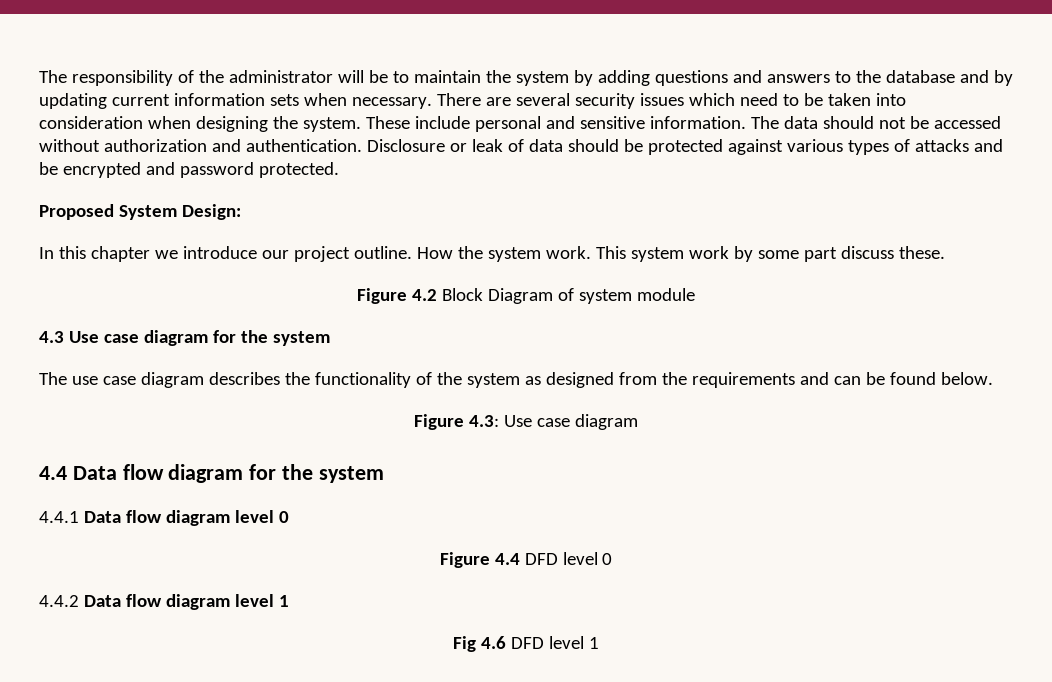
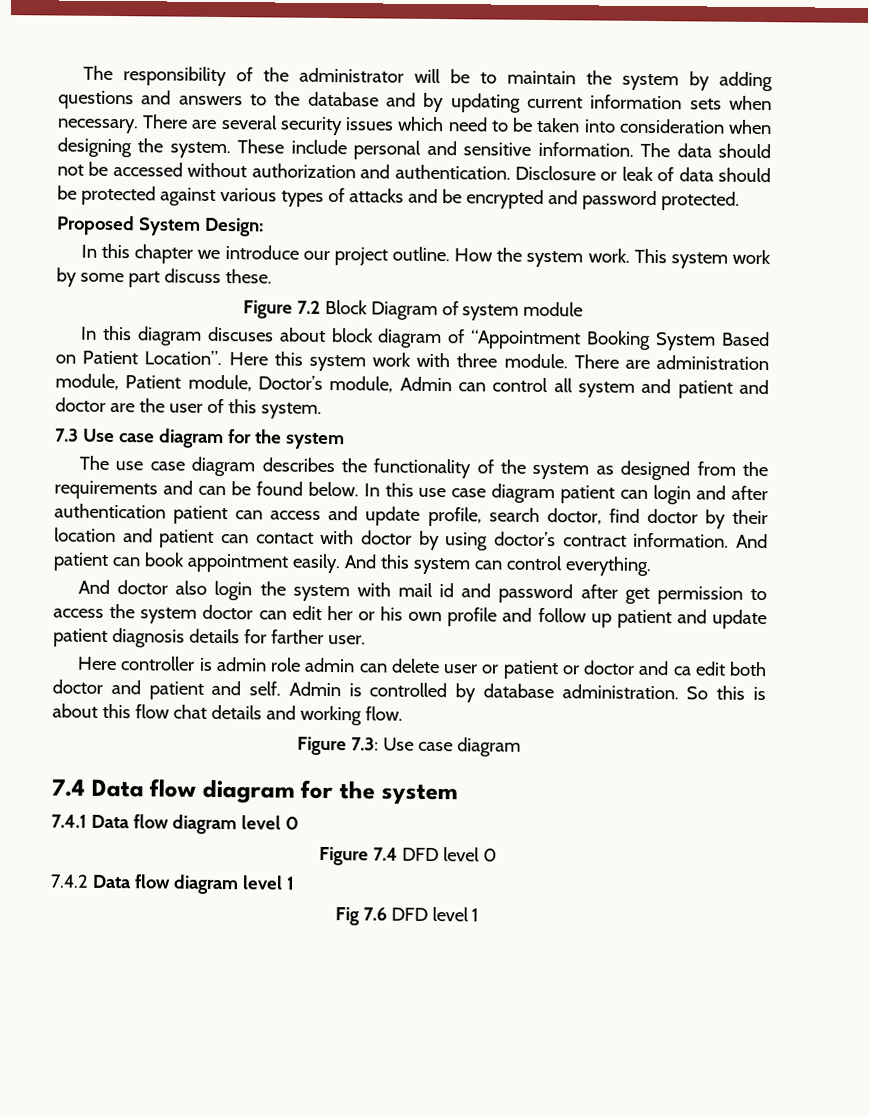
[412,289,438,301] 4.2 -> [296,300,321,314] 7.2
[39,331,64,343] 4.3 -> [81,325,770,351] [55,350,769,372] [55,373,769,399] [55,397,322,419] [55,428,79,442] In this diagram discuses about block diagram of “Appointment Booking System Based on Patient Location”. Here this system work with three module. There are administration module, Patient module, Doctor’s module, Admin can control all system and patient and doctor are the user of this system. // 7.3
[414,414,500,430] // Figure 4.3: -> [363,482,768,505] [54,503,768,529] [54,527,768,551] [53,552,652,577] [78,579,767,605] [53,603,767,630] [53,628,366,648] [77,656,768,680] [52,679,766,703] [52,703,403,726] [297,736,380,756] In this use case diagram patient can login and after authentication patient can access and update profile, search doctor, find doctor by their location and patient can contact with doctor by using doctor’s contract information. And patient can book appointment easily. And this system can control everything. // And doctor also login the system with mail id and password after get permission to access the system doctor can edit her or his own profile and follow up patient and update patient diagnosis details for farther user. // Here controller is admin role admin can delete user or patient or doctor and ca edit both doctor and patient and self. Admin is controlled by database administration. So this is about this flow chat details and working flow. // Figure 7.3:
[39,466,67,480] 4.4 -> [51,778,85,797] 7.4
[39,511,79,523] 4.4.1 -> [51,814,87,828] 7.4.1
[494,553,520,565] 4.4 -> [373,847,399,861] 7.4
[39,595,79,607] 4.4.2 -> [50,874,89,888] 7.4.2
[481,636,507,649] 4.6 -> [362,907,387,921] 7.6

